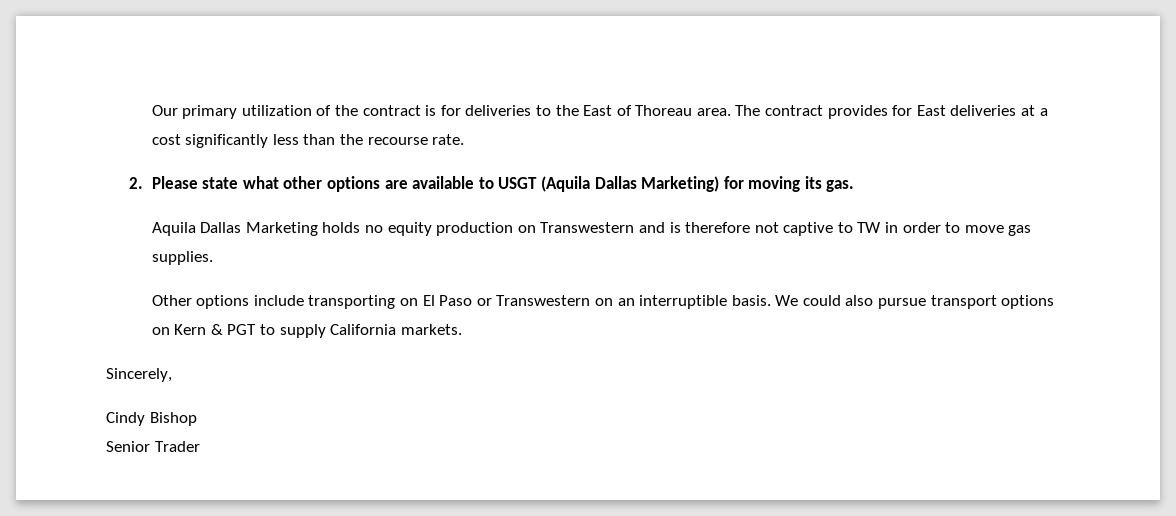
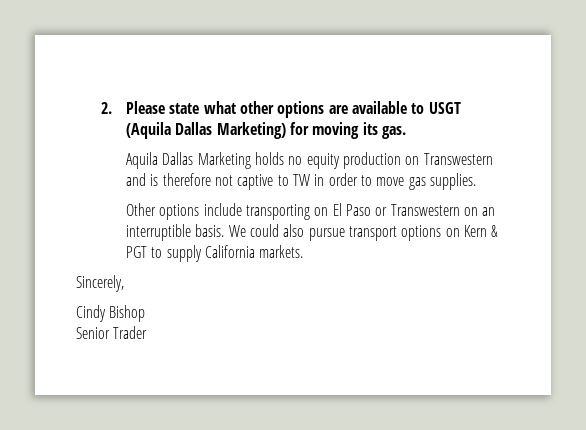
[151,105,1048,119] [151,134,465,148] Our primary utilization of the contract is for deliveries to the East of Thoreau area. The contract provides for East deliveries at a cost significantly less than the recourse rate. // -> (101, 108) none

